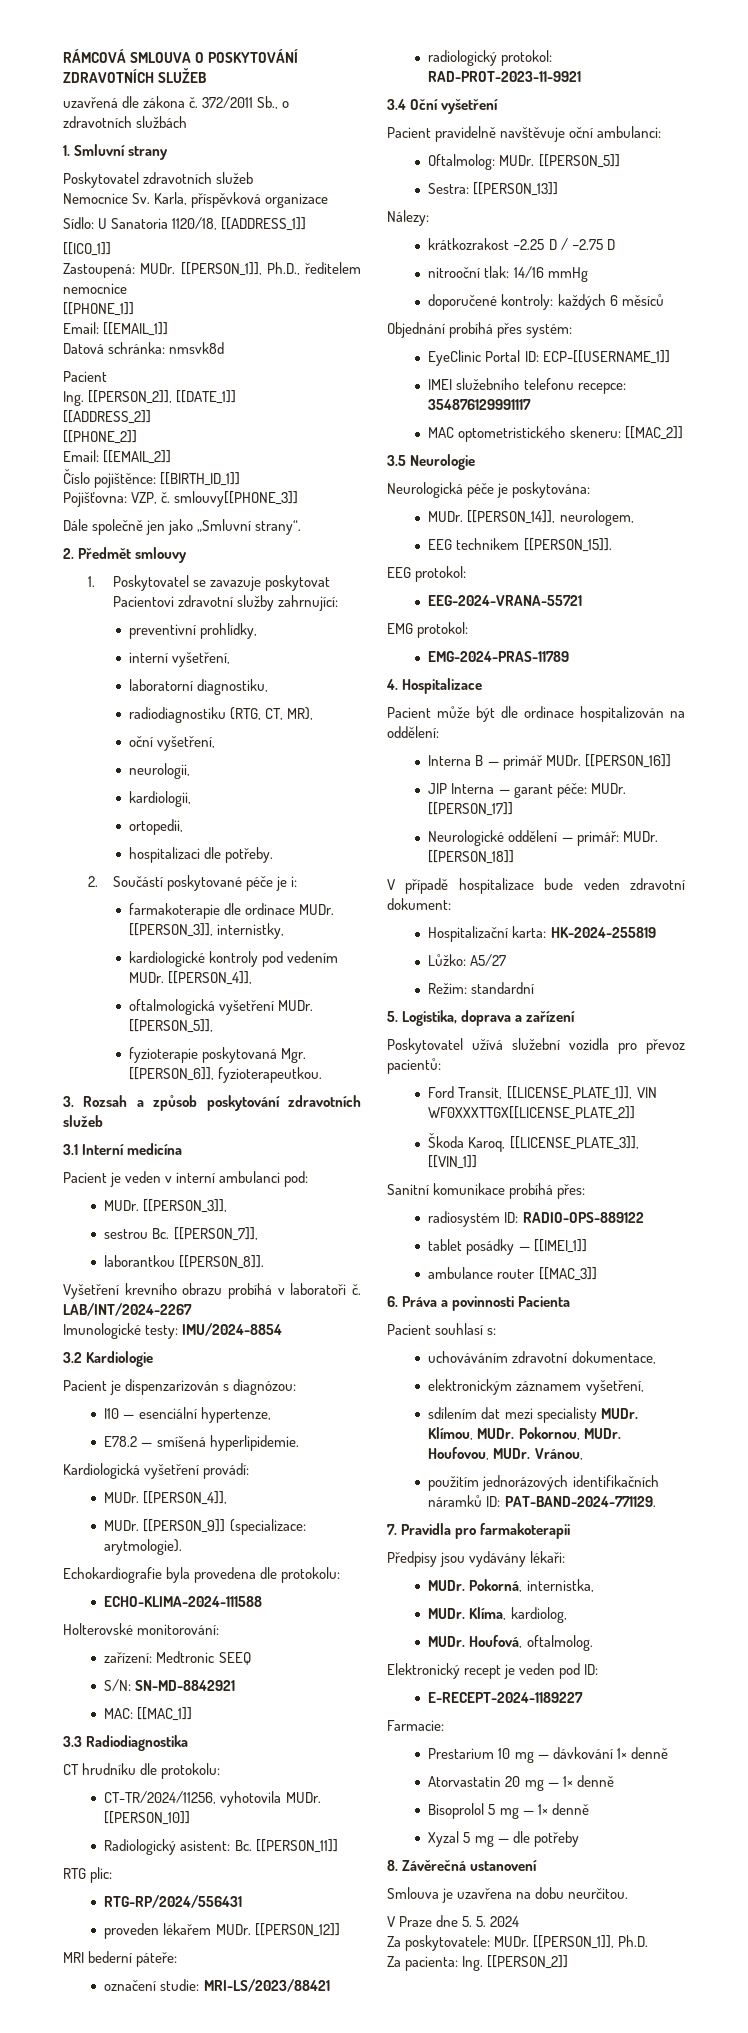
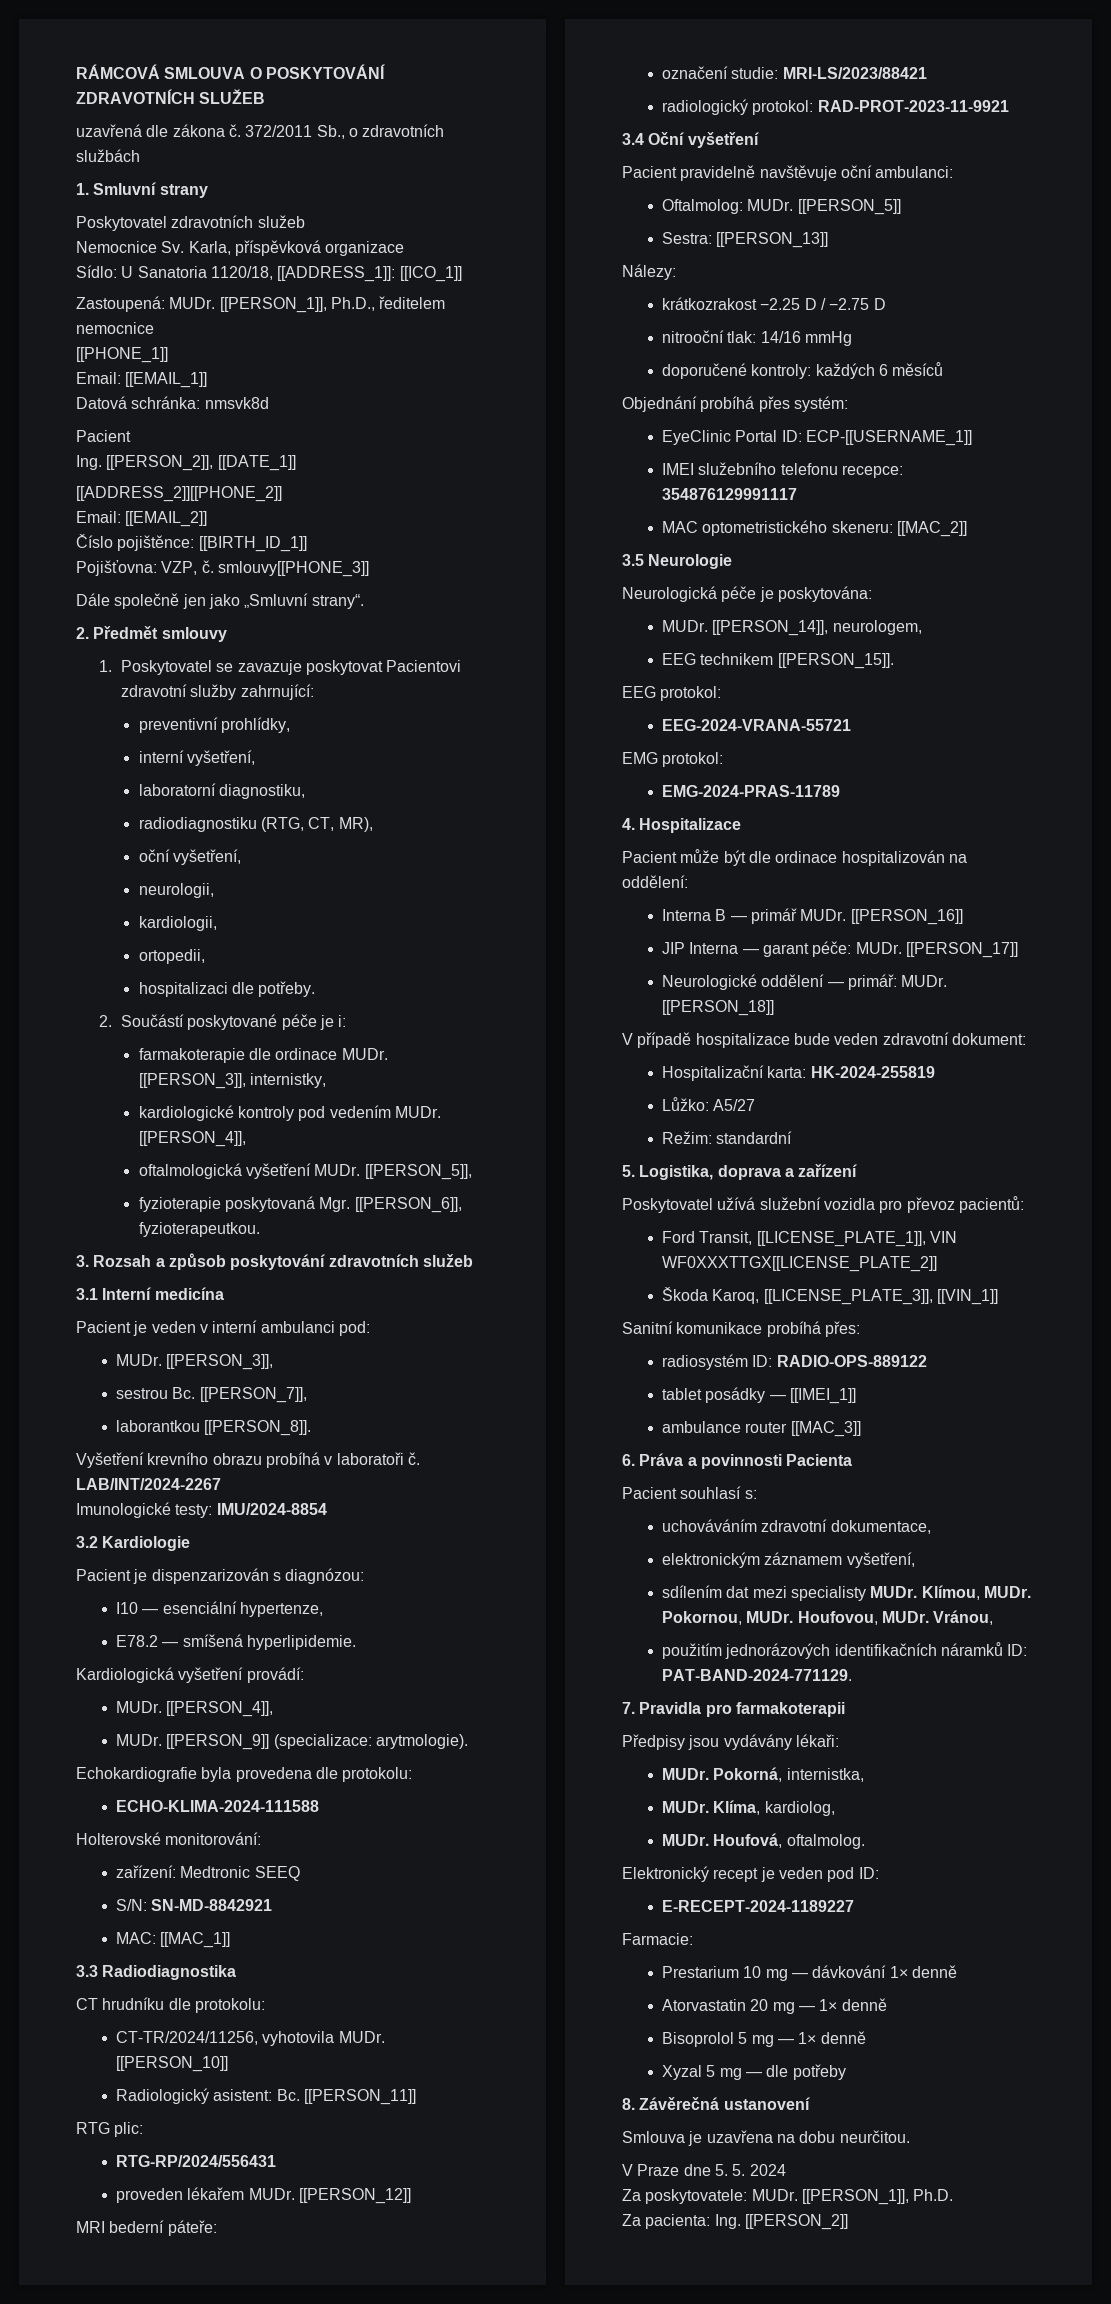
[221,217,307,231] [[ADDRESS_1]] // -> [277,266,396,282] [[ADDRESS_1]]:
[63,410,151,424] [63,430,137,444] [[ADDRESS_2]] // [[PHONE_2]] -> [76,486,282,502] [[ADDRESS_2]][[PHONE_2]]

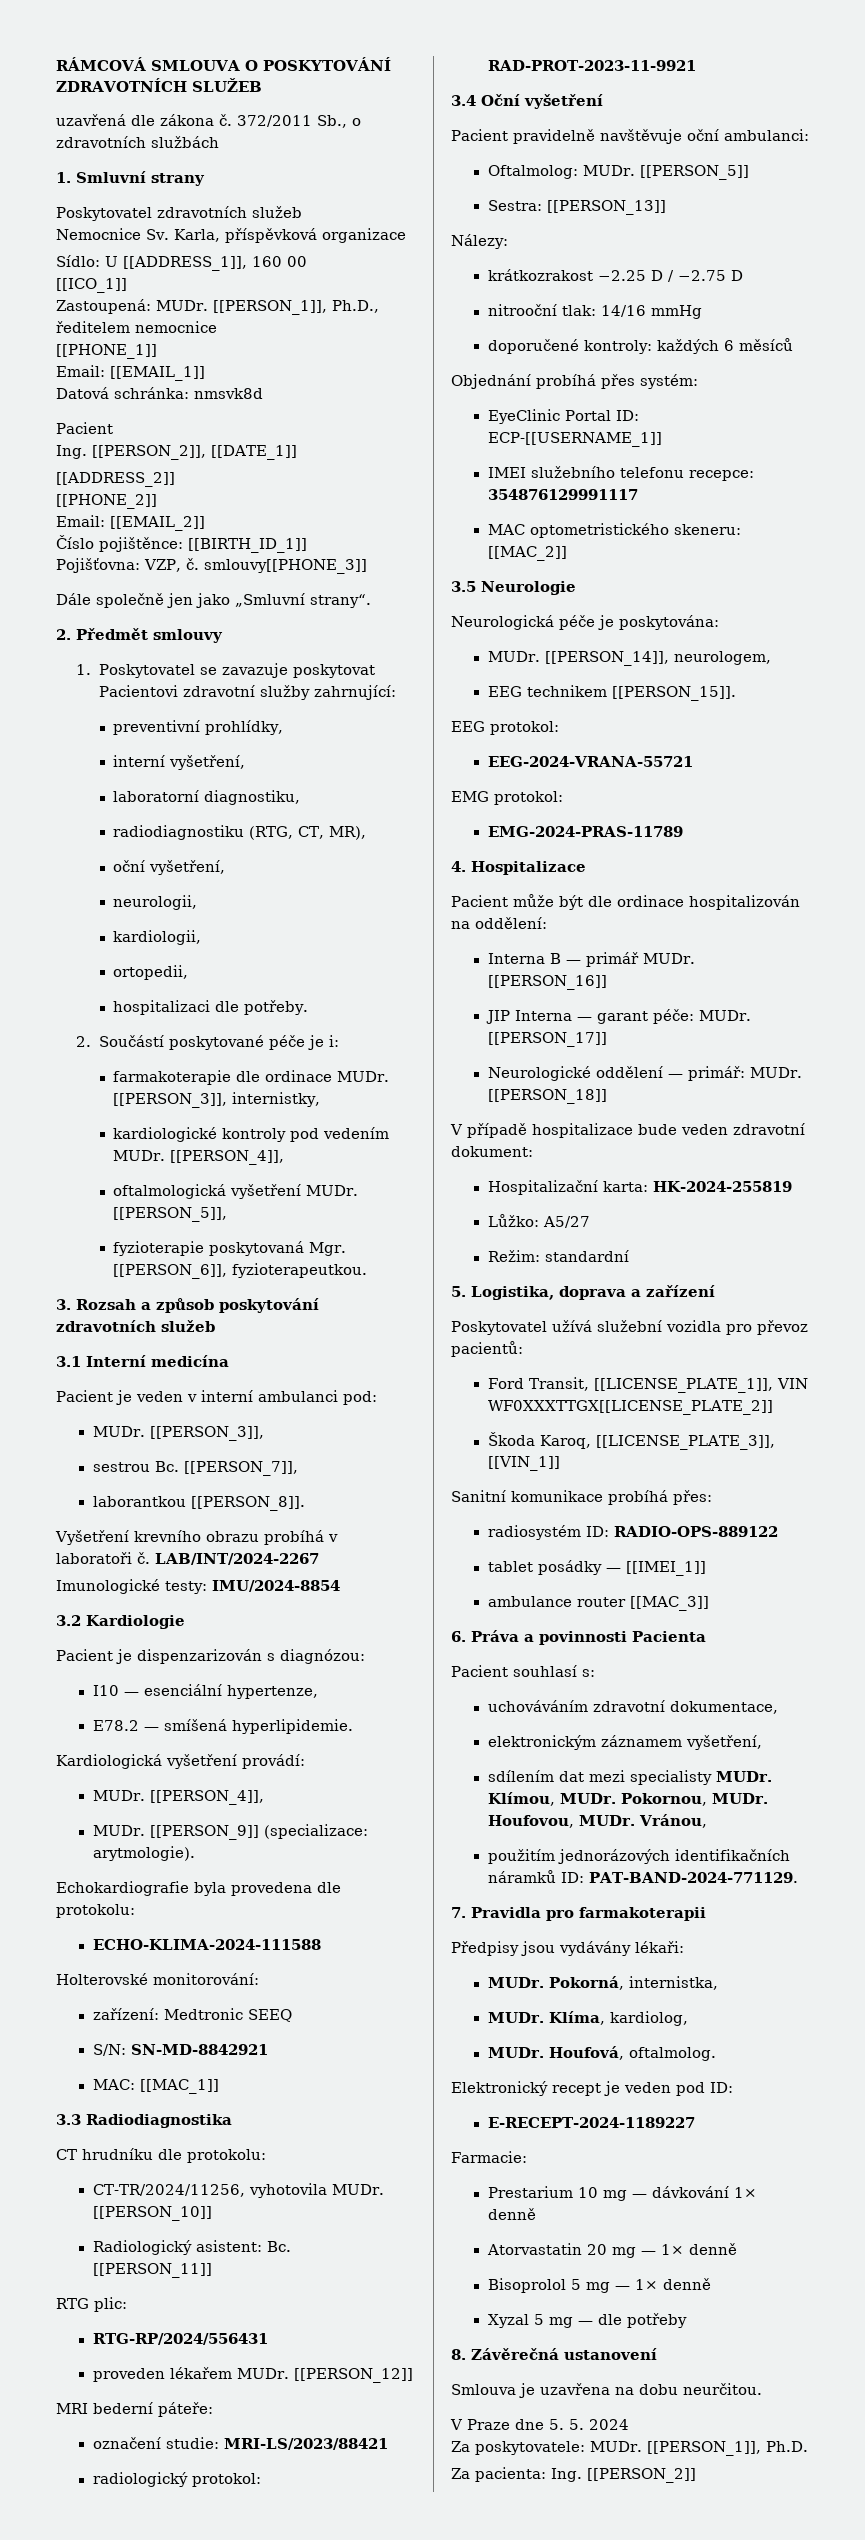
[137,266,396,282] Sanatoria 1120/18, [[ADDRESS_1]]: -> [123,256,307,271] [[ADDRESS_1]], 160 00 //
[76,486,282,502] [[ADDRESS_2]][[PHONE_2]] -> [56,472,175,487] [56,494,157,509] [[ADDRESS_2]] // [[PHONE_2]]

